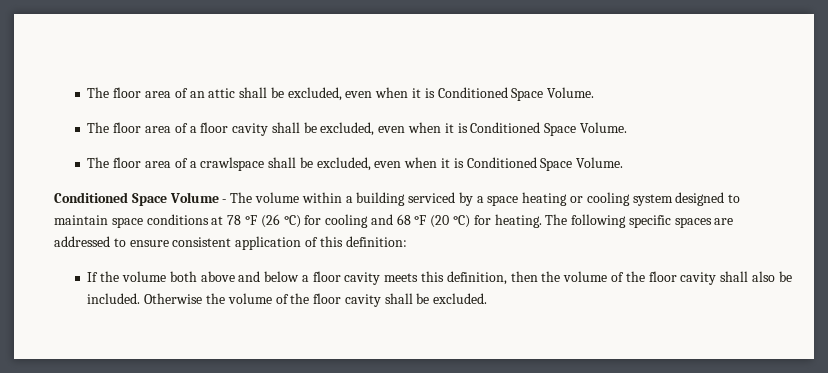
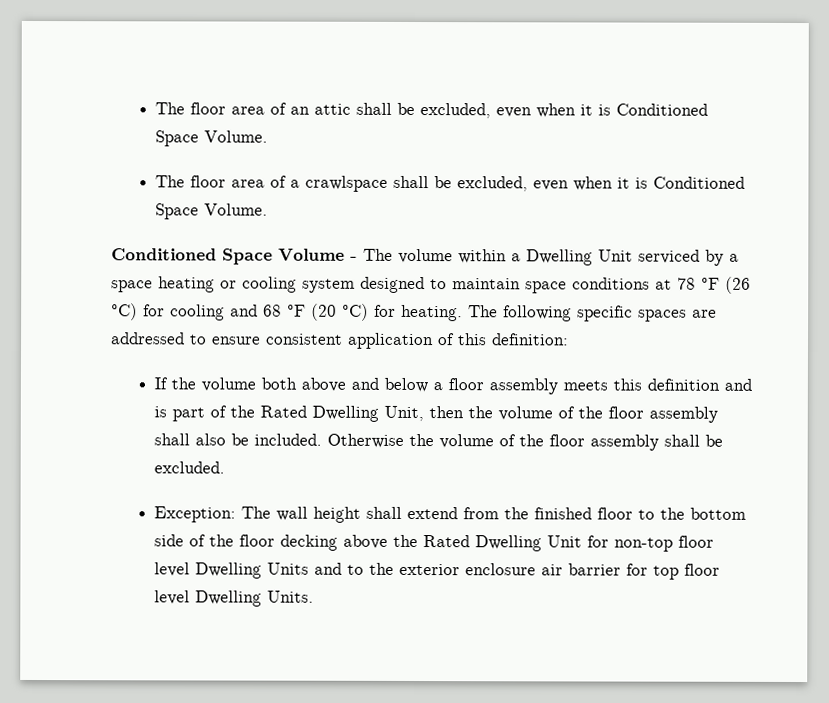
[87,122,627,136] // The floor area of a floor cavity shall be excluded, even when it is Conditioned Space Volume. -> (268, 136) none
[356,192,406,206] building -> [525,249,633,266] Dwelling Unit
[344,272,381,285] cavity -> [488,378,558,395] assembly
[446,271,507,285] definition, -> [646,378,752,391] [153,405,424,422] definition and is part of the Rated Dwelling Unit,
[680,272,717,285] cavity -> [648,406,718,423] assembly
[344,294,381,307] cavity -> [589,434,659,451] assembly
(488, 298) none -> [153,506,746,523] [153,534,714,552] [153,562,720,580] [153,590,314,607] // Exception: The wall height shall extend from the finished floor to the bottom side of the floor decking above the Rated Dwelling Unit for non-top floor level Dwelling Units and to the exterior enclosure air barrier for top floor level Dwelling Units.

